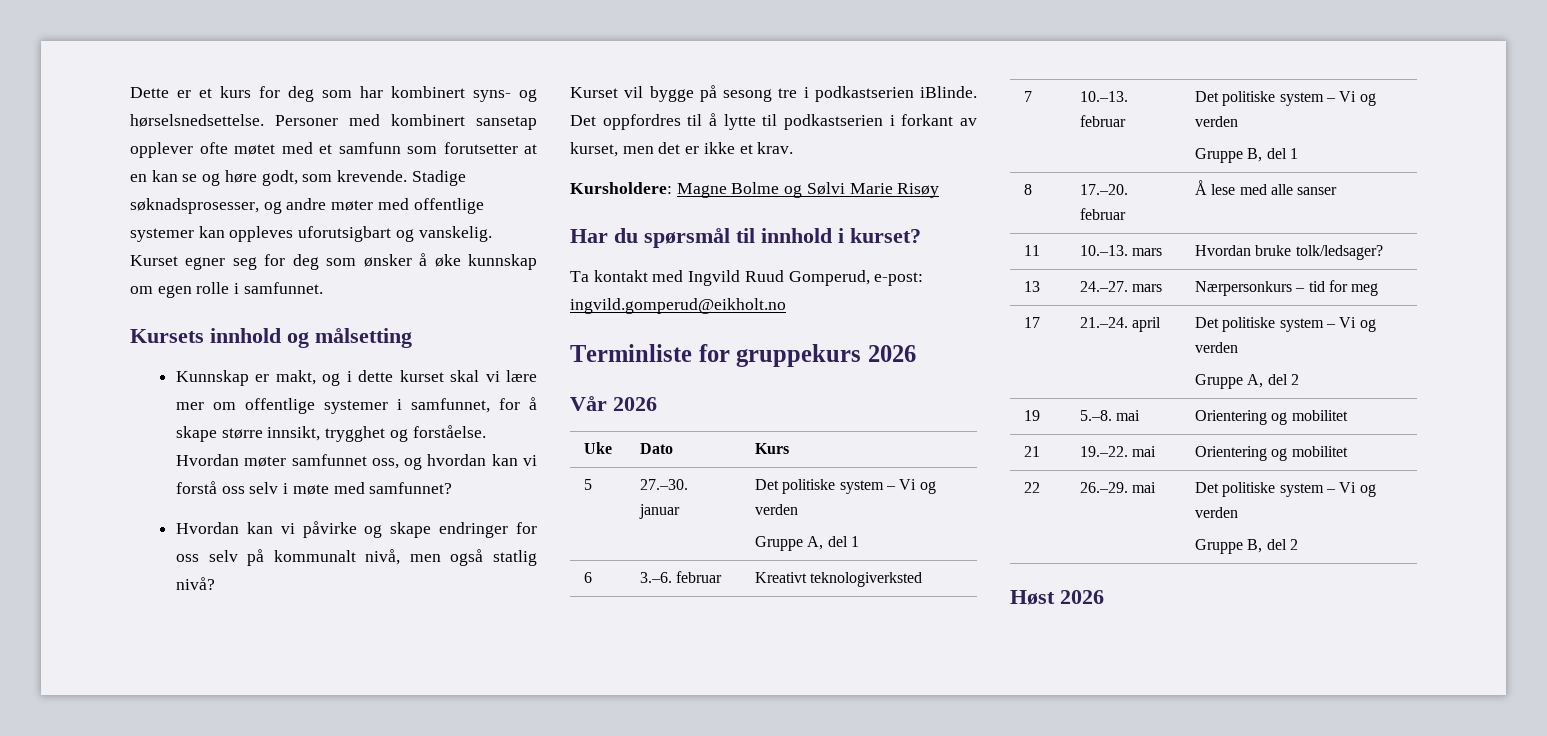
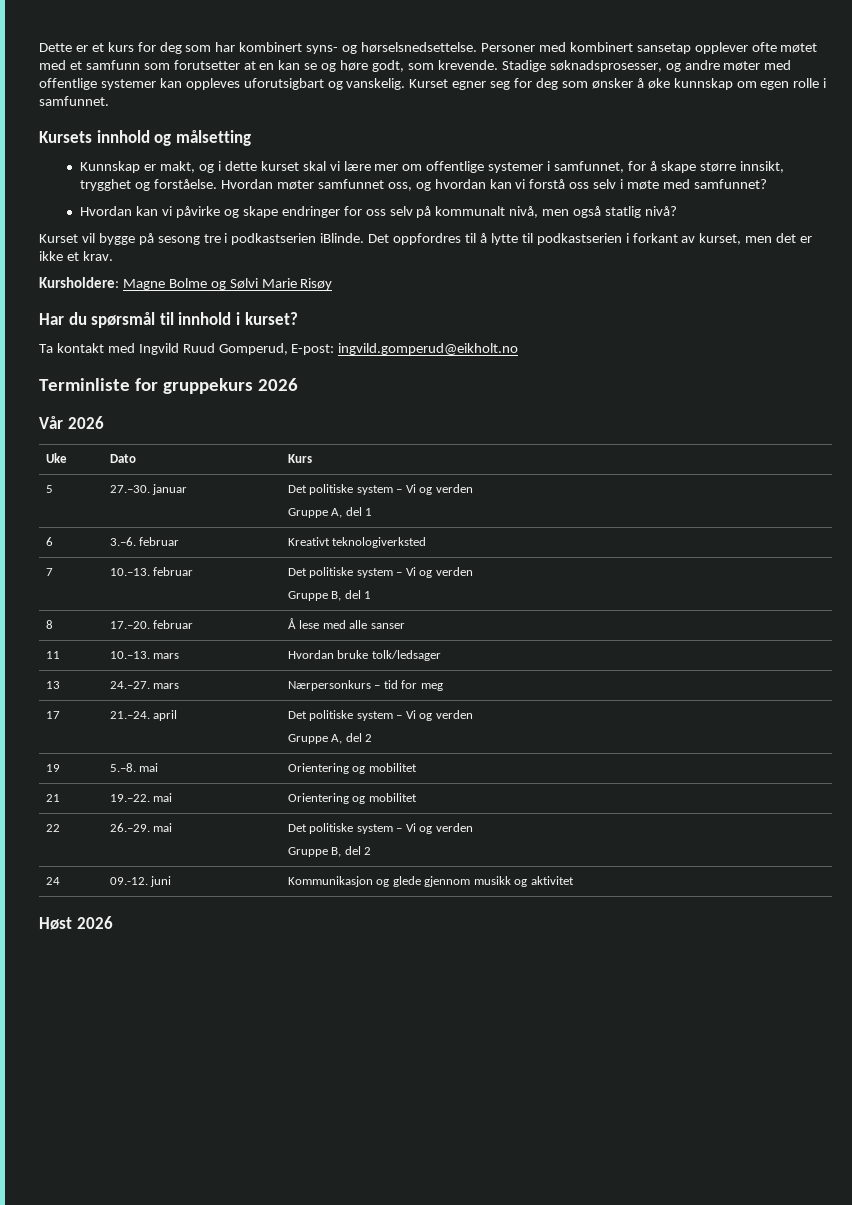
[874,272,924,286] e-post: -> [291,344,335,355] E-post:
[1295,245,1383,260] tolk/ledsager? -> [371,650,441,661] tolk/ledsager
(1298, 544) none -> [45,877,60,885] [109,876,172,887] [287,876,574,887] // 24 | 09.-12. juni | Kommunikasjon og glede gjennom musikk og aktivitet

